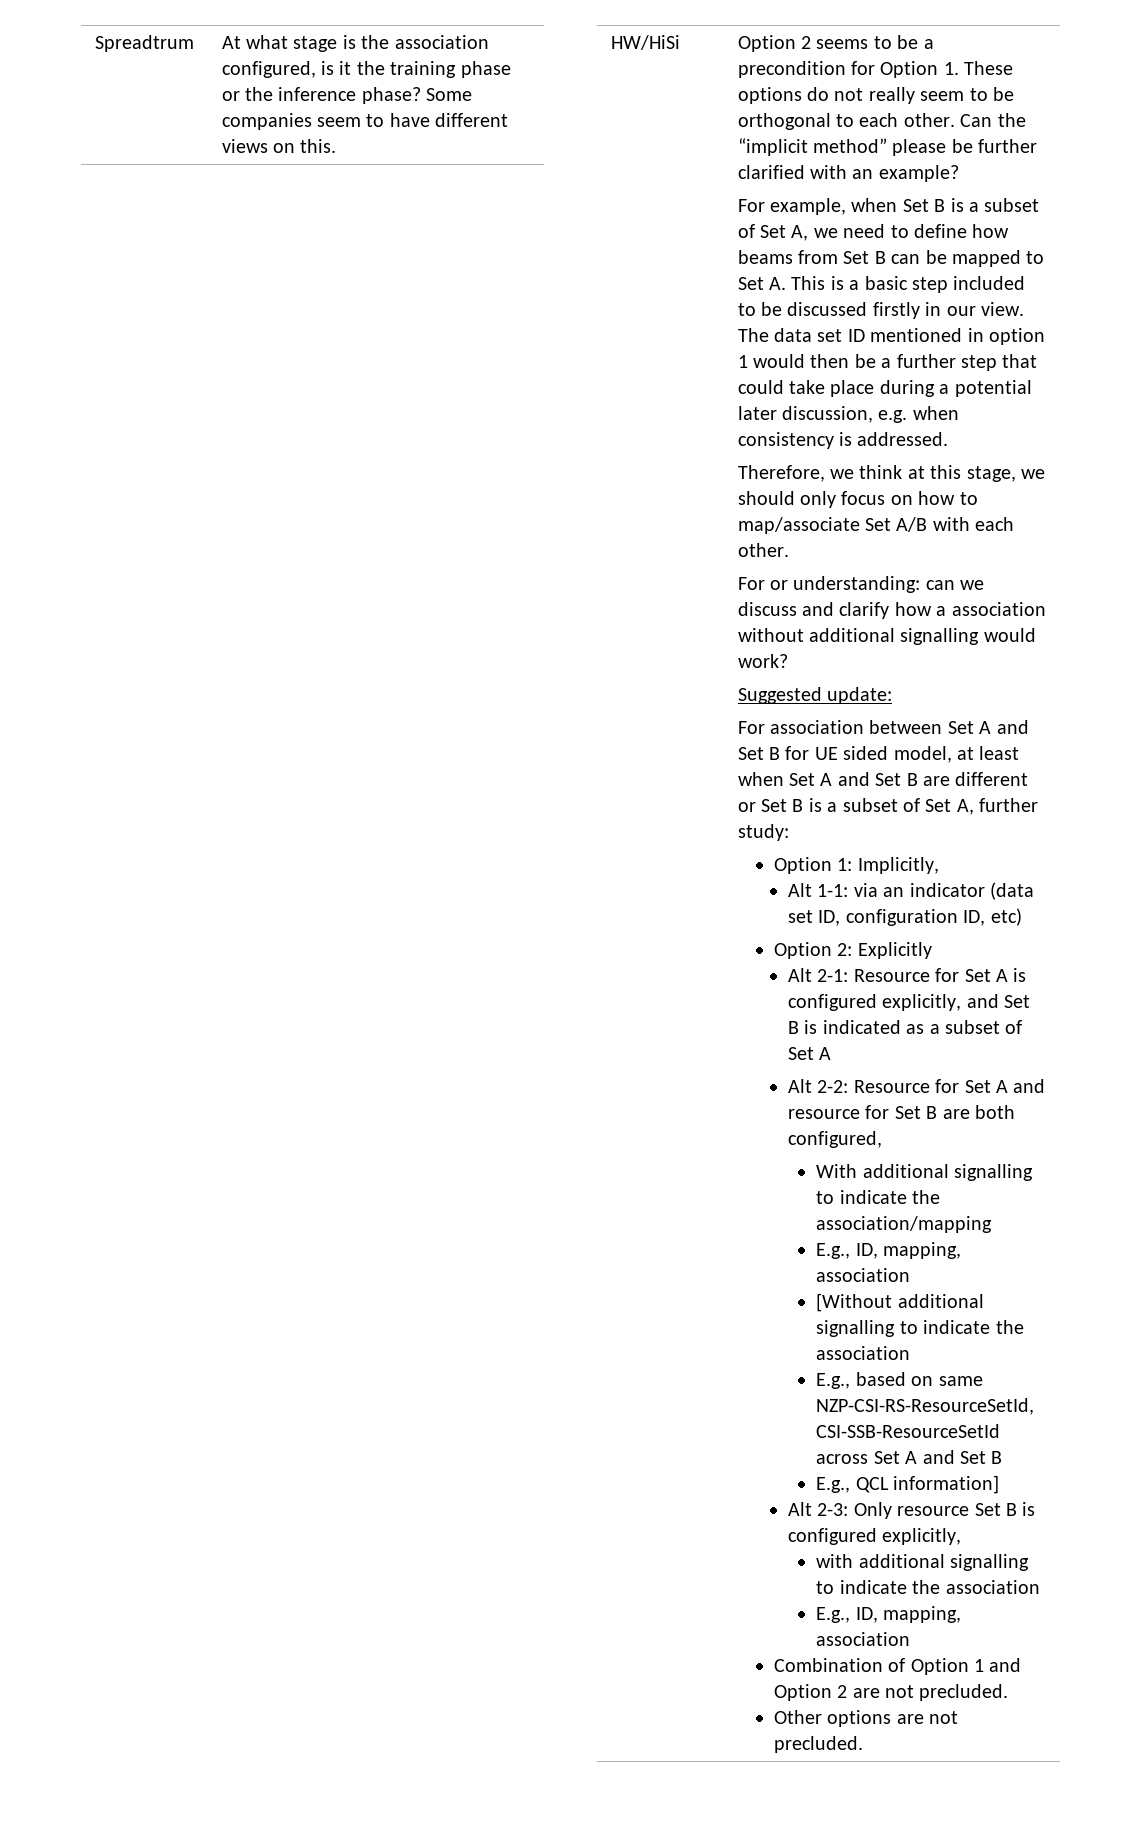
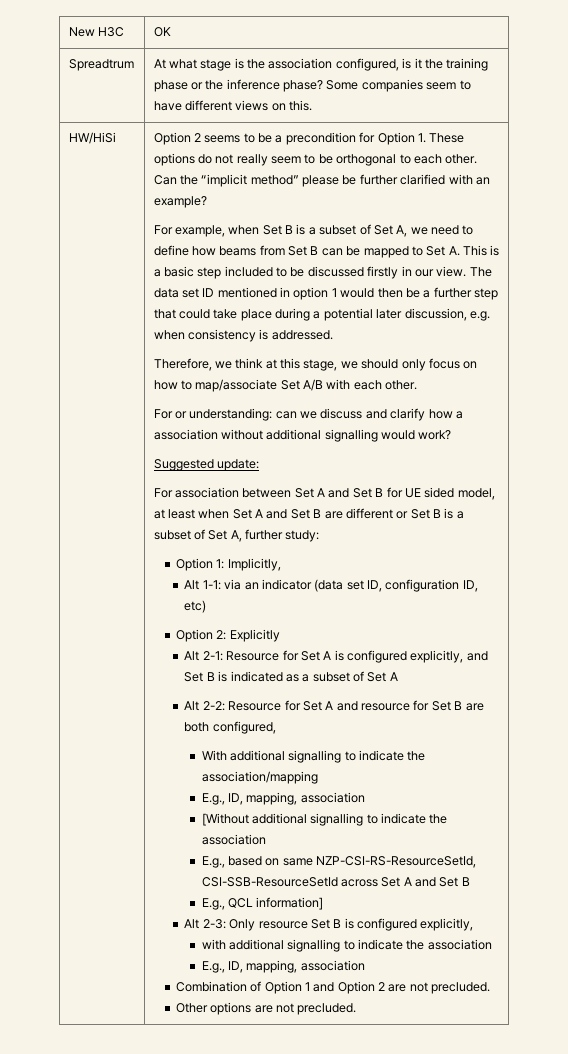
(94, 43) none -> [68,27,124,37] [153,27,171,37] New H3C | OK //

